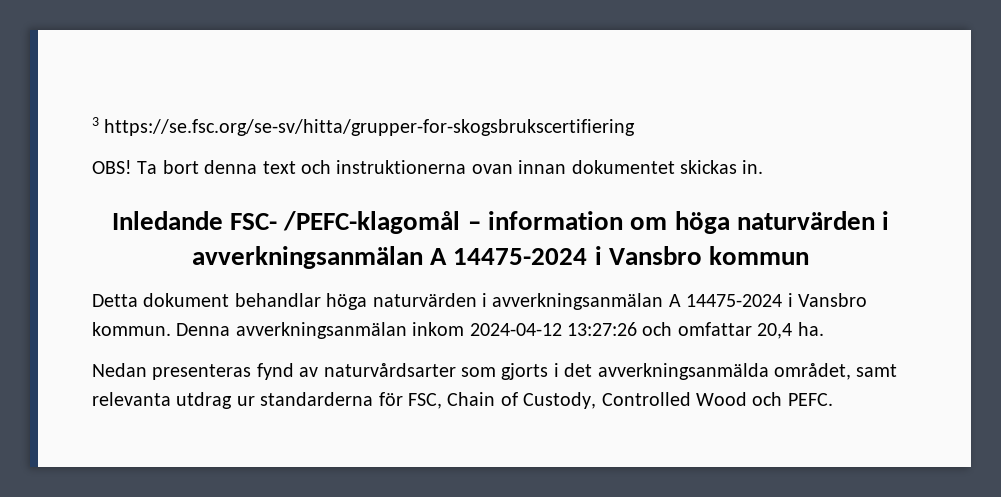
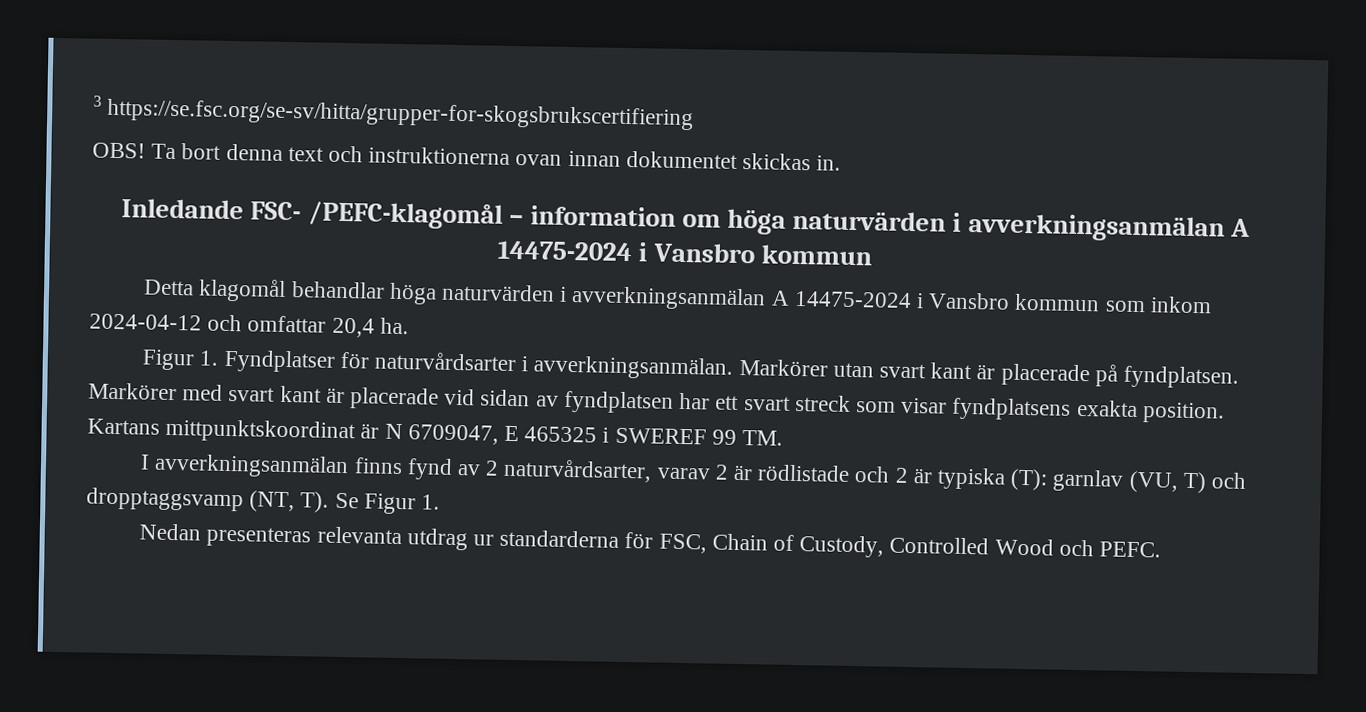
[143,293,230,307] dokument -> [198,278,287,302] klagomål
[92,322,407,339] kommun. Denna avverkningsanmälan -> [1014,293,1146,313] kommun som
[567,322,637,336] 13:27:26 -> (202, 322) none
[92,363,898,380] Nedan presenteras fynd av naturvårdsarter som gjorts i det avverkningsanmälda området, samt -> [142,349,1240,389] [88,382,1225,424] [87,418,784,446] [140,453,1248,494] [86,487,441,515] [139,523,312,548] Figur 1. Fyndplatser för naturvårdsarter i avverkningsanmälan. Markörer utan svart kant är placerade på fyndplatsen. Markörer med svart kant är placerade vid sidan av fyndplatsen har ett svart streck som visar fyndplatsens exakta position. Kartans mittpunktskoordinat är N 6709047, E 465325 i SWEREF 99 TM. // I avverkningsanmälan finns fynd av 2 naturvårdsarter, varav 2 är rödlistade och 2 är typiska (T): garnlav (VU, T) och dropptaggsvamp (NT, T). Se Figur 1. // Nedan presenteras

